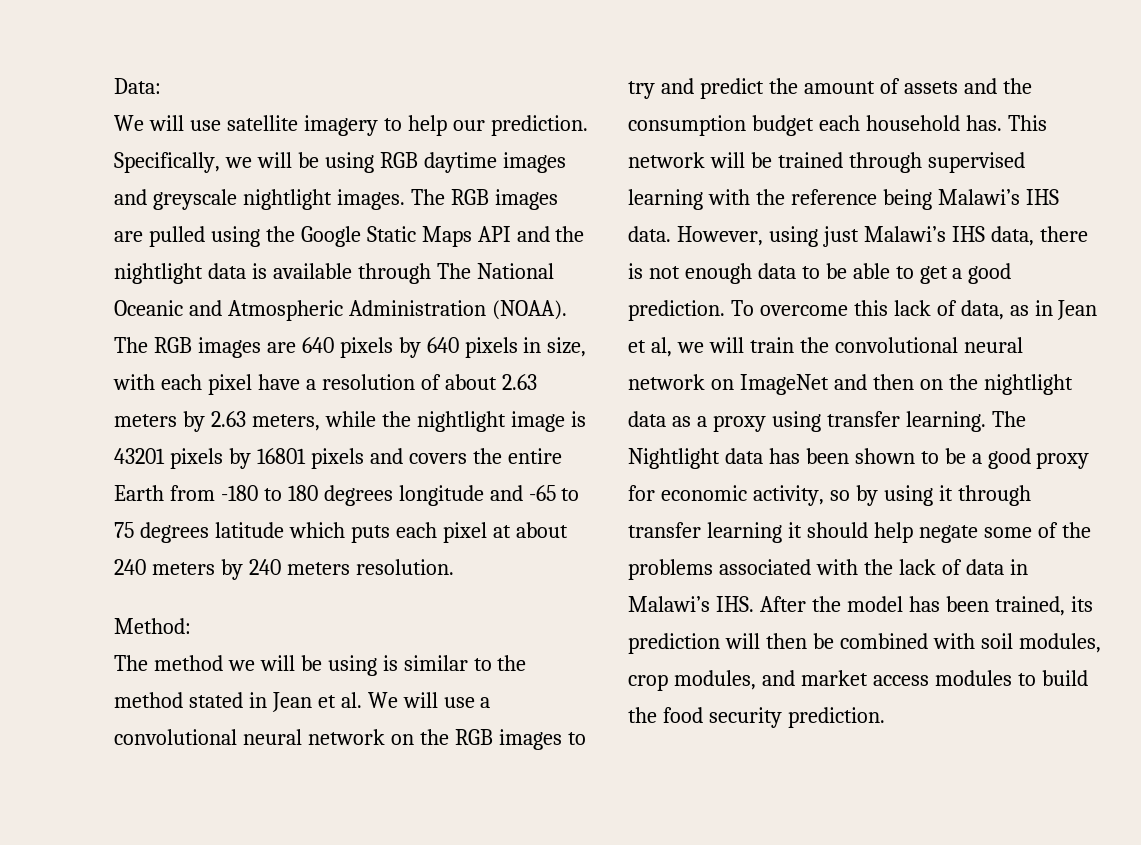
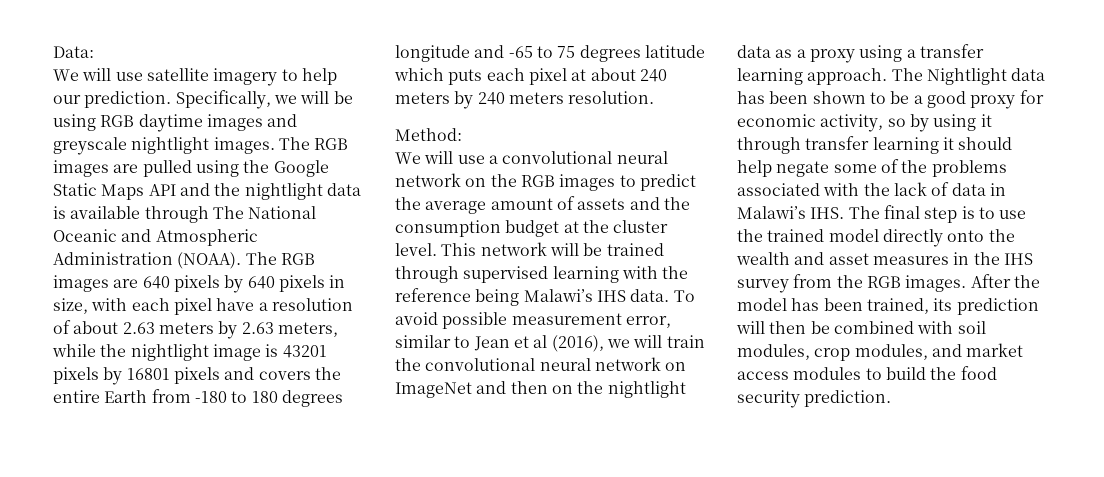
[114,655,527,676] [114,692,362,712] The method we will be using is similar to the method stated in Jean et al. -> (462, 134) none
[628,78,694,99] try and -> (636, 181) none
(798, 86) none -> [425,201,487,214] average
[818,115,1002,131] each household has. -> [563,220,669,233] [395,243,437,256] at the cluster level.
[676,226,1088,247] [628,263,1012,284] [628,300,1098,321] [628,337,672,357] However, using just Malawi’s IHS data, there is not enough data to be able to get a good prediction. To overcome this lack of data, as in Jean et al, -> [673,290,695,302] [395,312,671,329] [395,335,604,352] To avoid possible measurement error, similar to Jean et al (2016),
[826,411,986,432] transfer learning. -> [906,44,984,58] [737,68,888,85] a transfer learning approach.
(754, 604) none -> [848,205,1027,223] [737,229,1015,247] [736,252,1033,265] [737,274,967,293] The final step is to use the trained model directly onto the wealth and asset measures in the IHS survey from the RGB images.

